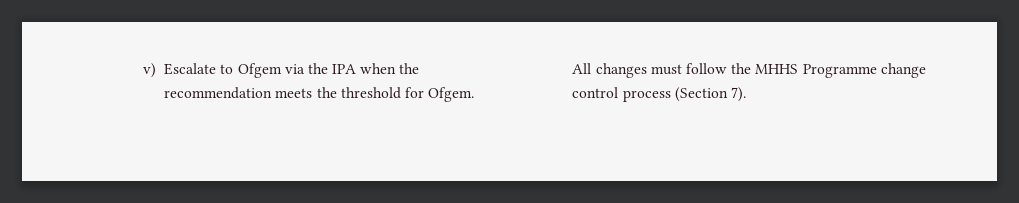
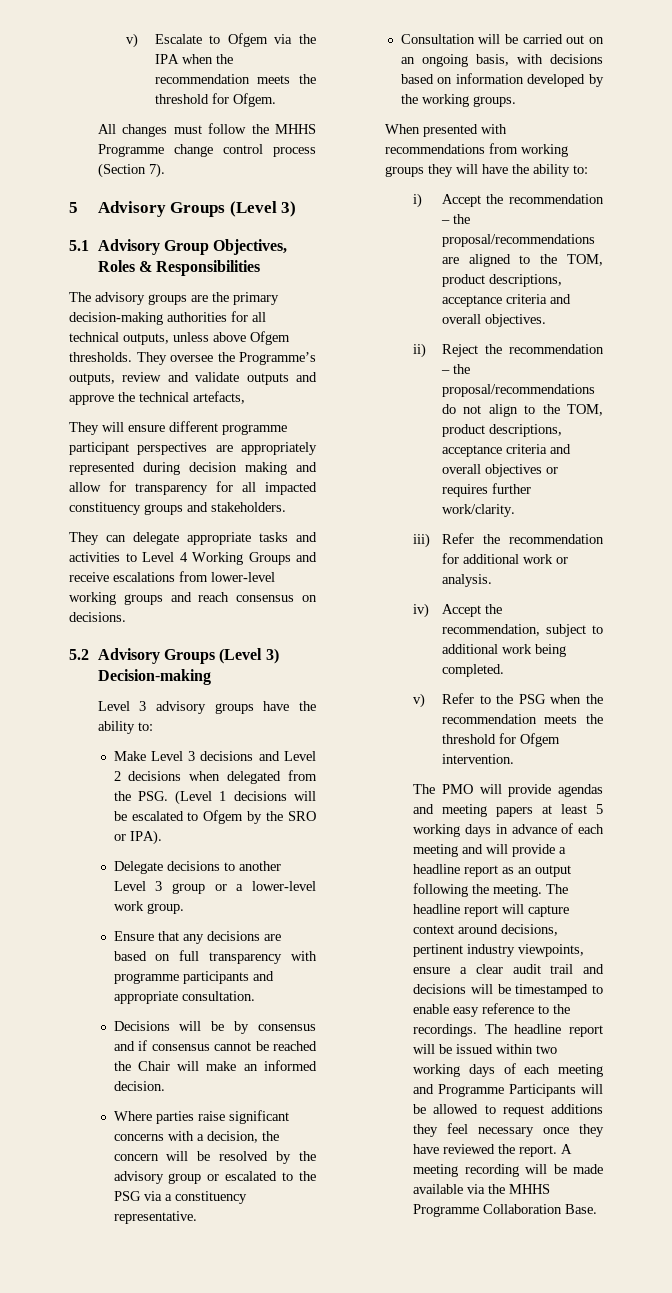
(746, 94) none -> [69,201,297,217] [69,239,288,255] [97,260,261,276] [69,292,279,305] [69,311,266,325] [69,331,290,345] [69,352,316,365] [69,372,317,385] [69,391,245,405] [69,421,287,435] [69,442,317,455] [69,462,317,475] [69,481,317,495] [69,502,286,515] [69,532,317,545] [69,552,317,565] [69,571,275,582] [69,592,317,605] [69,612,126,622] [69,648,279,664] [97,669,211,685] [97,701,316,714] [97,721,153,734] [113,751,316,761] [113,770,317,784] [113,790,316,805] [113,810,316,824] [113,830,162,845] [113,861,281,874] [113,881,316,894] [113,901,184,914] [113,931,281,944] [113,950,317,964] [113,971,274,984] [113,991,255,1004] [113,1021,316,1034] [113,1040,317,1051] [113,1060,317,1071] [113,1081,165,1091] [113,1110,289,1124] [113,1131,279,1143] [113,1151,316,1164] [113,1171,316,1184] [113,1191,247,1204] [113,1211,197,1224] [400,34,604,44] [400,54,603,67] [400,73,604,87] [400,94,516,107] [384,124,507,137] [384,143,568,157] [384,164,588,177] [413,193,604,208] [440,214,470,224] [441,234,595,247] [441,254,603,267] [441,274,562,287] [441,294,571,307] [441,314,546,327] [413,343,604,358] [440,364,470,374] [441,384,595,397] [441,404,603,417] [441,424,562,437] [441,444,571,457] [441,464,558,477] [441,483,531,497] [441,504,515,517] [413,533,604,548] [441,553,568,564] [441,574,492,587] [413,603,502,618] [441,624,603,637] [441,644,566,657] [441,664,504,677] [413,693,603,708] [441,714,603,724] [441,733,560,747] [441,754,514,764] [413,784,603,797] [413,804,603,817] [413,823,604,837] [413,844,567,857] [413,864,572,877] [413,883,569,897] [413,904,570,917] [413,924,559,936] [413,944,585,957] [413,964,604,974] [413,984,603,997] [413,1003,571,1017] [413,1024,603,1037] [413,1044,558,1054] [413,1063,603,1077] [413,1084,603,1097] [413,1104,603,1117] [413,1123,604,1137] [413,1144,573,1157] [413,1164,603,1177] [413,1184,551,1194] [413,1204,598,1217] // 5 Advisory Groups (Level 3) // 5.1 Advisory Group Objectives, Roles & Responsibilities // The advisory groups are the primary decision-making authorities for all technical outputs, unless above Ofgem thresholds. They oversee the Programme’s outputs, review and validate outputs and approve the technical artefacts, // They will ensure different programme participant perspectives are appropriately represented during decision making and allow for transparency for all impacted constituency groups and stakeholders. // They can delegate appropriate tasks and activities to Level 4 Working Groups and receive escalations from lower-level working groups and reach consensus on decisions. // 5.2 Advisory Groups (Level 3) Decision-making // Level 3 advisory groups have the ability to: // Make Level 3 decisions and Level 2 decisions when delegated from the PSG. (Level 1 decisions will be escalated to Ofgem by the SRO or IPA). // Delegate decisions to another Level 3 group or a lower-level work group. // Ensure that any decisions are based on full transparency with programme participants and appropriate consultation. // Decisions will be by consensus and if consensus cannot be reached the Chair will make an informed decision. // Where parties raise significant concerns with a decision, the concern will be resolved by the advisory group or escalated to the PSG via a constituency representative. // Consultation will be carried out on an ongoing basis, with decisions based on information developed by the working groups. // When presented with recommendations from working groups they will have the ability to: // i) Accept the recommendation – the proposal/recommendations are aligned to the TOM, product descriptions, acceptance criteria and overall objectives. // ii) Reject the recommendation – the proposal/recommendations do not align to the TOM, product descriptions, acceptance criteria and overall objectives or requires further work/clarity. // iii) Refer the recommendation for additional work or analysis. // iv) Accept the recommendation, subject to additional work being completed. // v) Refer to the PSG when the recommendation meets the threshold for Ofgem intervention. // The PMO will provide agendas and meeting papers at least 5 working days in advance of each meeting and will provide a headline report as an output following the meeting. The headline report will capture context around decisions, pertinent industry viewpoints, ensure a clear audit trail and decisions will be timestamped to enable easy reference to the recordings. The headline report will be issued within two working days of each meeting and Programme Participants will be allowed to request additions they feel necessary once they have reviewed the report. A meeting recording will be made available via the MHHS Programme Collaboration Base.

